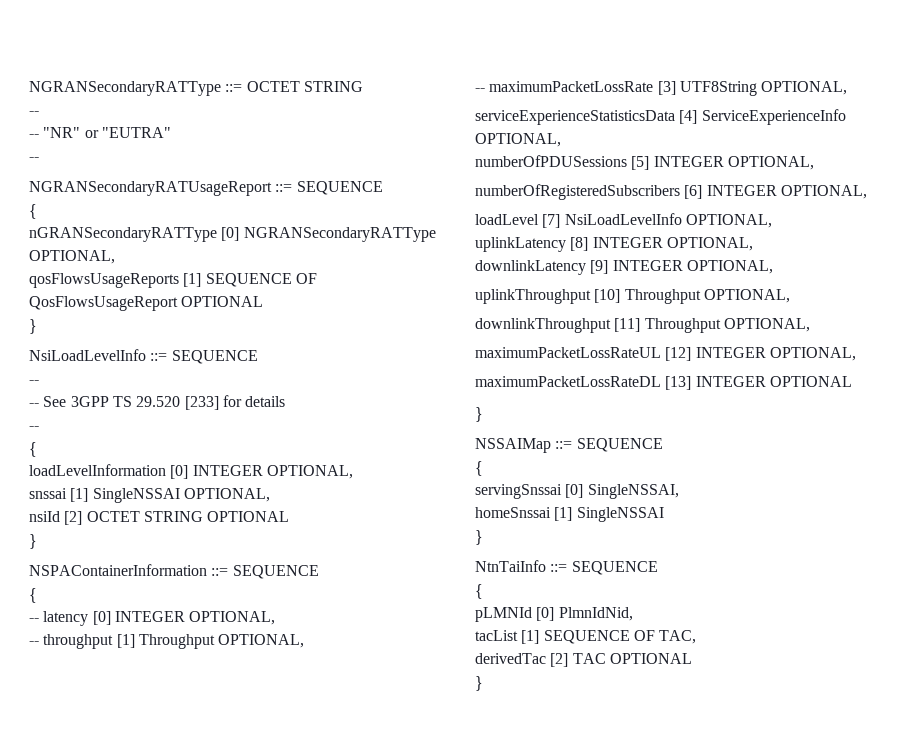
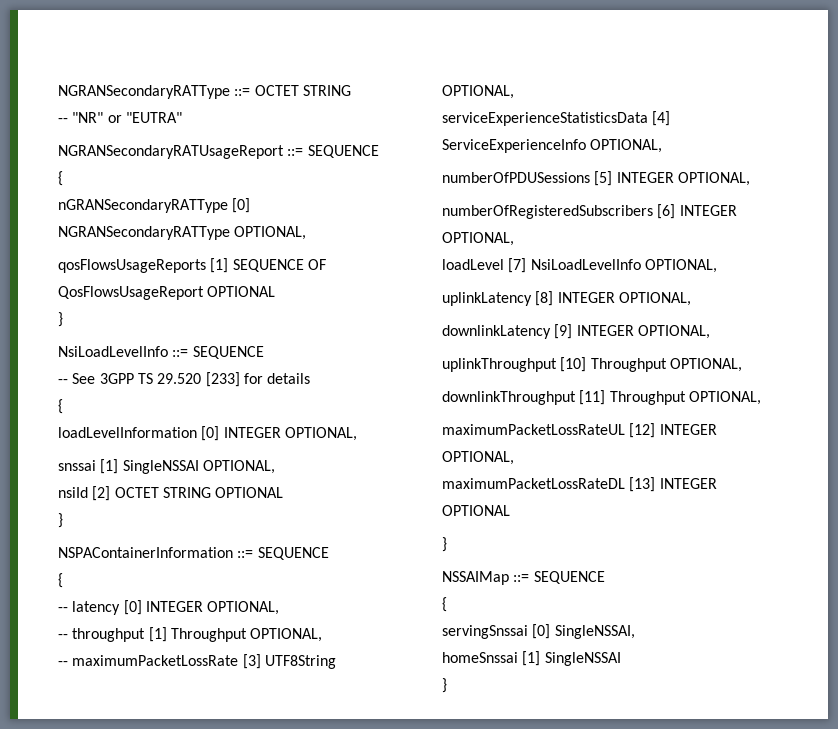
[29,134,39,138] // -- -> (68, 120) none
[29,157,39,161] // -- -> (182, 117) none
[29,403,39,407] // -- -> (68, 381) none
[29,426,39,430] // -- -> (311, 378) none
[475,560,658,575] [475,584,483,599] [475,607,633,622] [475,630,697,644] [475,653,692,667] [475,676,483,691] // NtnTaiInfo ::= SEQUENCE // { // pLMNId [0] PlmnIdNid, // tacList [1] SEQUENCE OF TAC, // derivedTac [2] TAC OPTIONAL // } -> (447, 685) none

